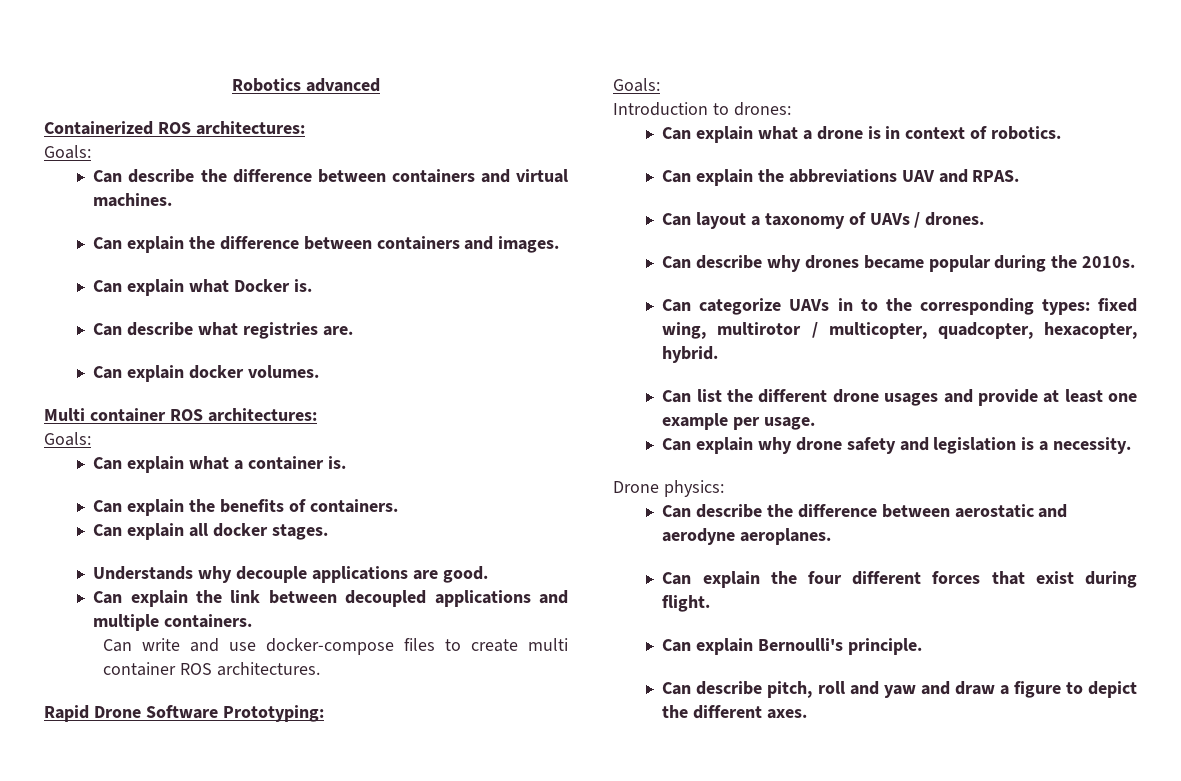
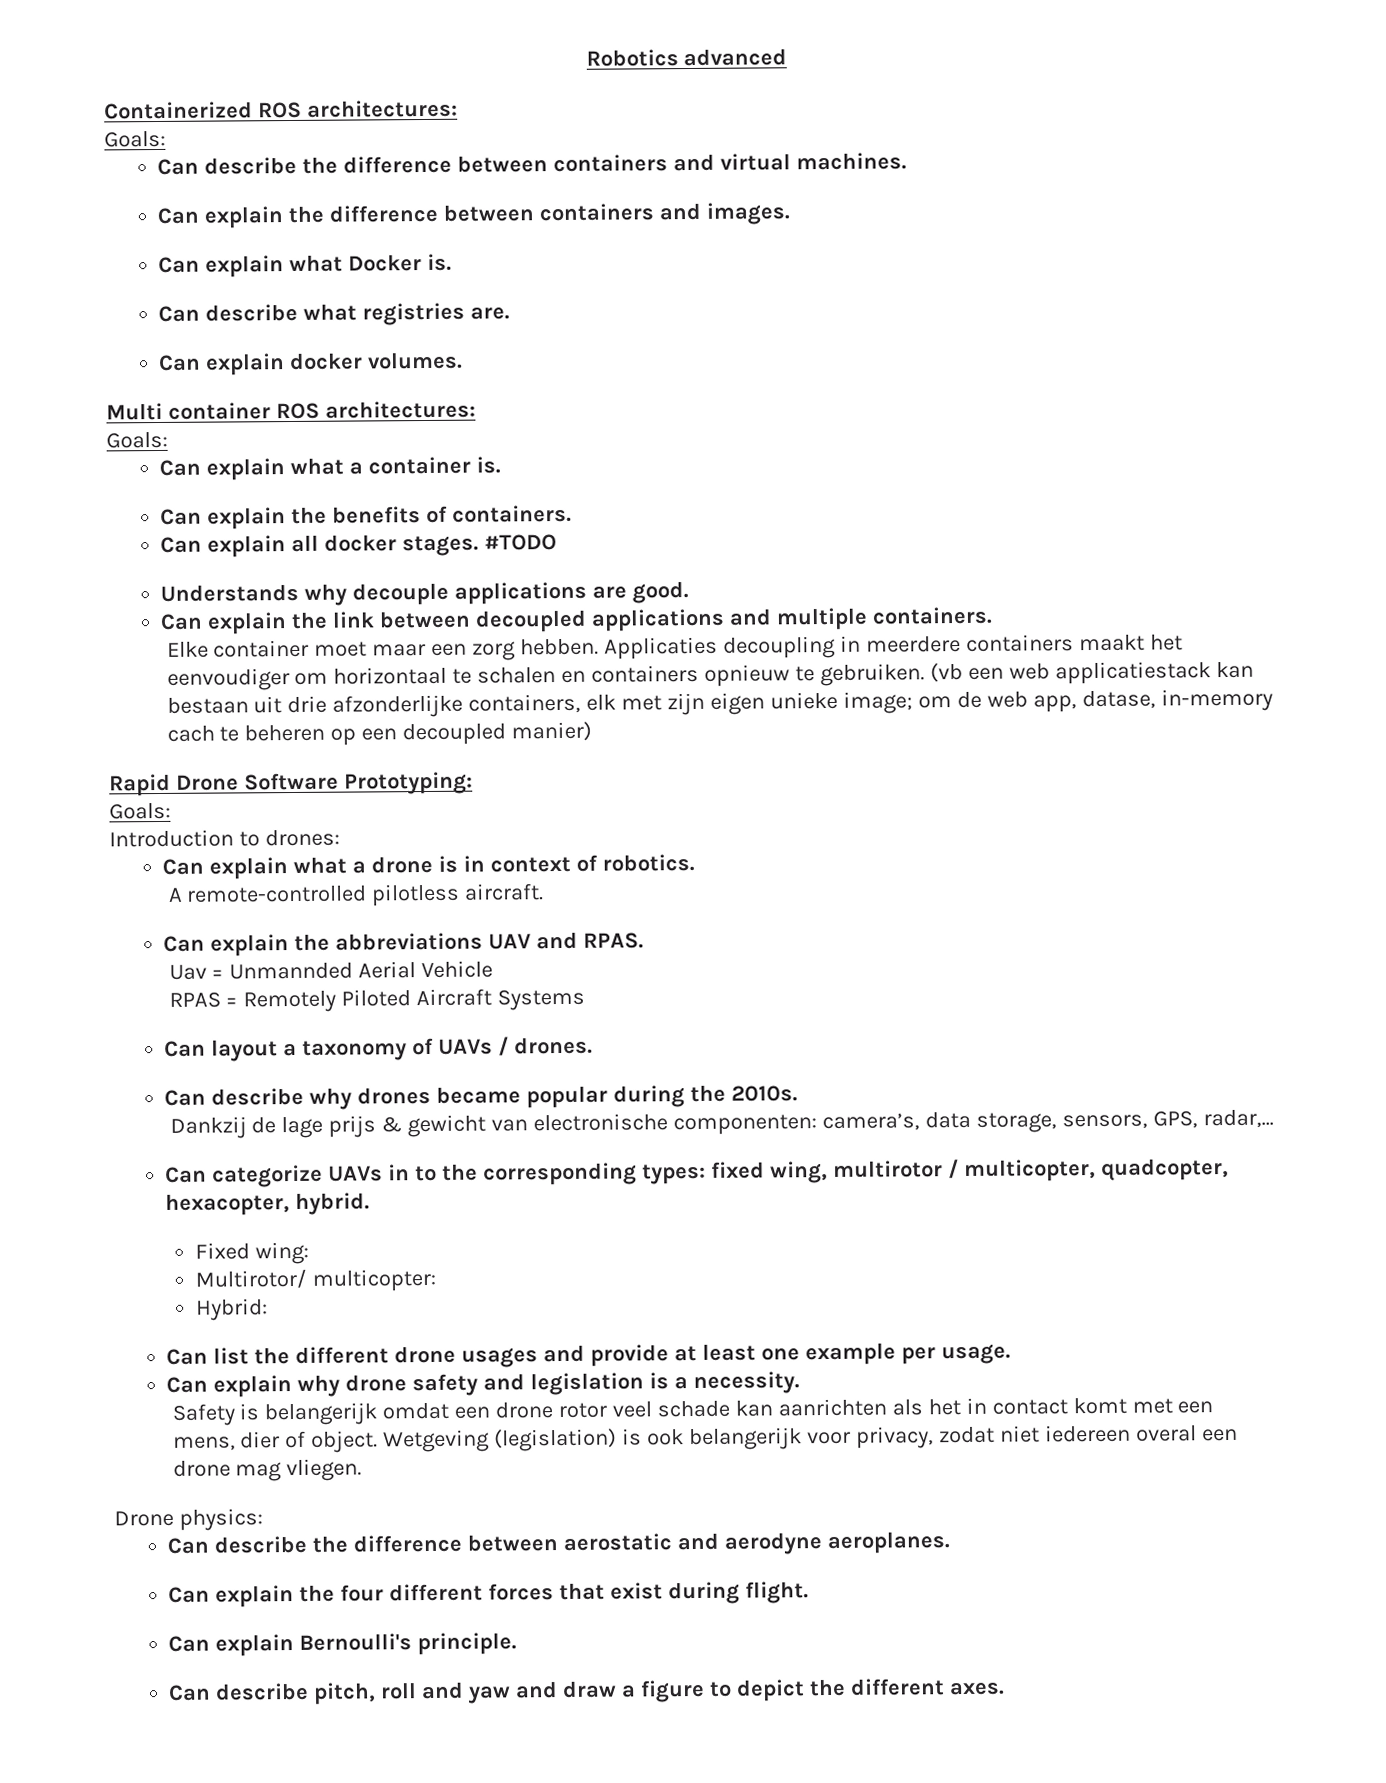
(328, 532) none -> [484,534,558,551] #TODO
[103,638,568,655] [103,662,320,676] Can write and use docker-compose files to create multi container ROS architectures. -> [166,634,1183,661] [166,661,1254,691] [166,688,1273,718] [166,721,593,746] Elke container moet maar een zorg hebben. Applicaties decoupling in meerdere containers maakt het eenvoudiger om horizontaal te schalen en containers opnieuw te gebruiken. (vb een web applicatiestack kan bestaan uit drie afzonderlijke containers, elk met zijn eigen unieke image; om de web app, datase, in-memory cach te beheren op een decoupled manier)
(1062, 133) none -> [167,883,545,907] // A remote-controlled pilotless aircraft.
(1020, 176) none -> [168,960,494,980] [168,988,586,1013] // Uav = Unmannded Aerial Vehicle // RPAS = Remotely Piloted Aircraft Systems
(1136, 262) none -> [169,1109,1274,1139] // Dankzij de lage prijs & gewicht van electronische componenten: camera’s, data storage, sensors, GPS, radar,…
(719, 354) none -> [194,1241,309,1265] [194,1268,436,1292] [195,1298,268,1321] // Fixed wing: // Multirotor/ multicopter: // Hybrid:
(1132, 445) none -> [171,1397,1214,1426] [172,1424,1238,1453] [172,1458,363,1482] // Safety is belangerijk omdat een drone rotor veel schade kan aanrichten als het in contact komt met een mens, dier of object. Wetgeving (legislation) is ook belangerijk voor privacy, zodat niet iedereen overal een drone mag vliegen.

